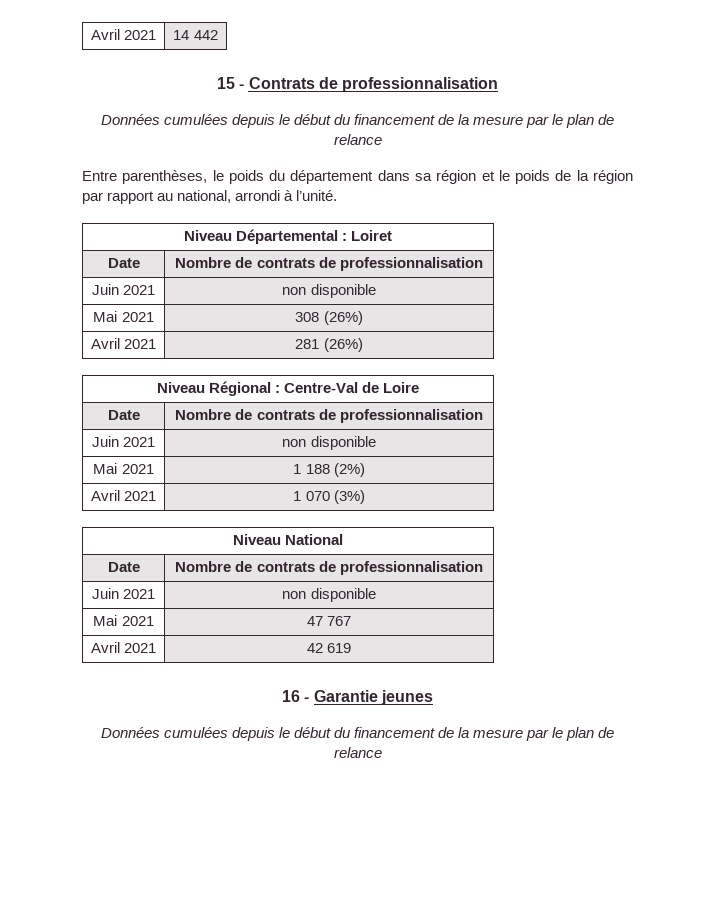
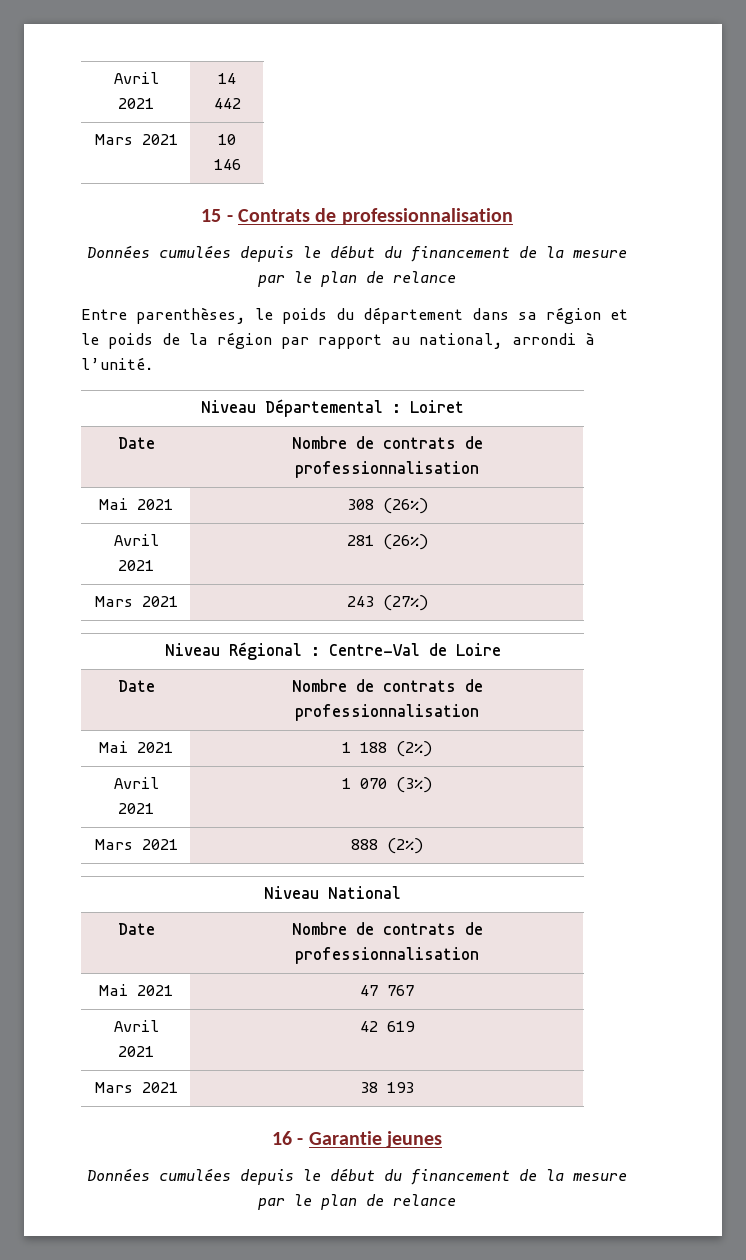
(218, 35) none -> [94,134,178,145] [218,134,236,145] [213,159,241,170] // Mars 2021 | 10 146
[91,284,156,295] [282,284,376,298] // Juin 2021 | non disponible -> (479, 469) none
(363, 345) none -> [94,596,178,607] [346,595,428,611] // Mars 2021 | 243 (27%)
[91,436,156,447] [282,436,376,450] // Juin 2021 | non disponible -> (479, 712) none
(365, 497) none -> [94,839,178,850] [351,838,423,854] // Mars 2021 | 888 (2%)
[91,588,156,599] [282,588,376,602] // Juin 2021 | non disponible -> (479, 955) none
(352, 648) none -> [94,1082,178,1093] [360,1082,414,1093] // Mars 2021 | 38 193

